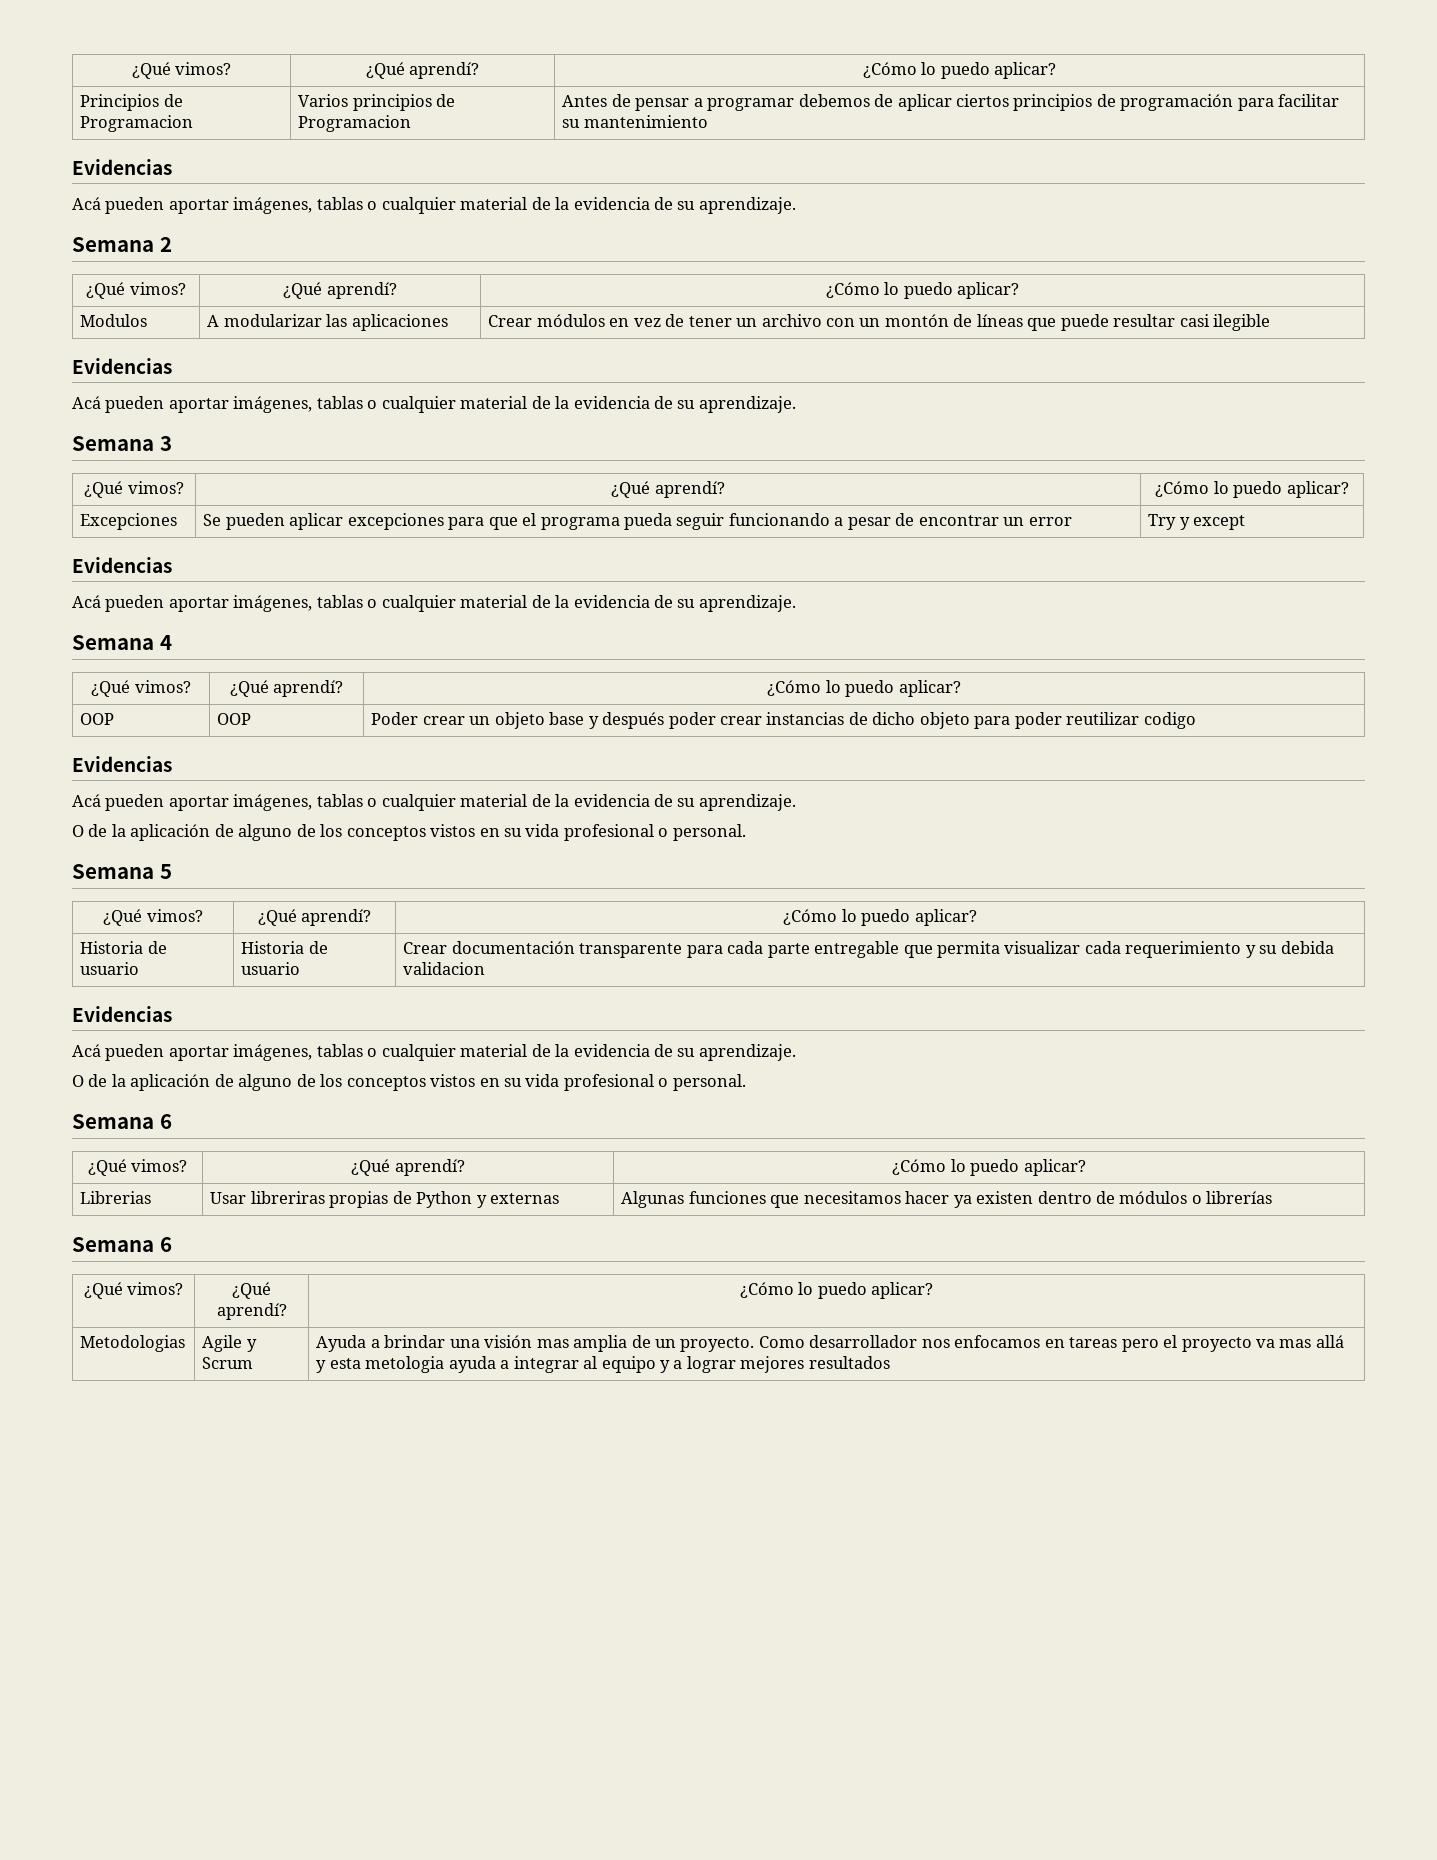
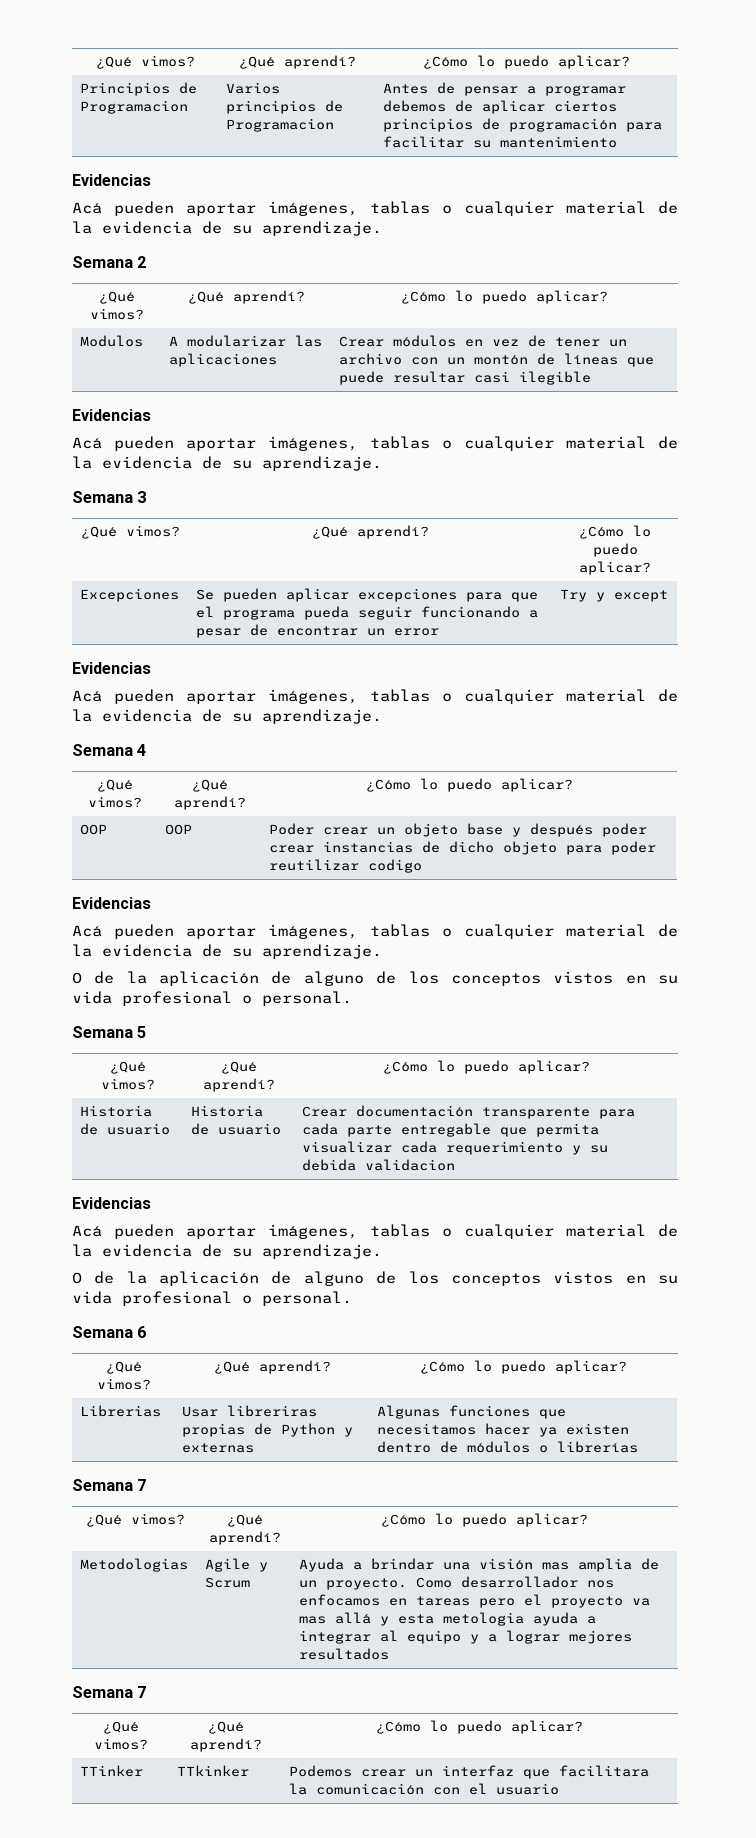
[159,1237,172,1252] 6 -> [137,1479,147,1491] 7
(890, 1362) none -> [72,1686,147,1698] [103,1721,139,1734] [94,1738,148,1750] [207,1721,244,1734] [189,1738,262,1752] [376,1720,583,1734] [80,1765,144,1777] [177,1765,250,1777] [289,1765,650,1779] [289,1783,560,1795] // Semana 7 // ¿Qué vimos? | ¿Qué aprendí? | ¿Cómo lo puedo aplicar? // TTinker | TTkinker | Podemos crear un interfaz que facilitara la comunicación con el usuario

